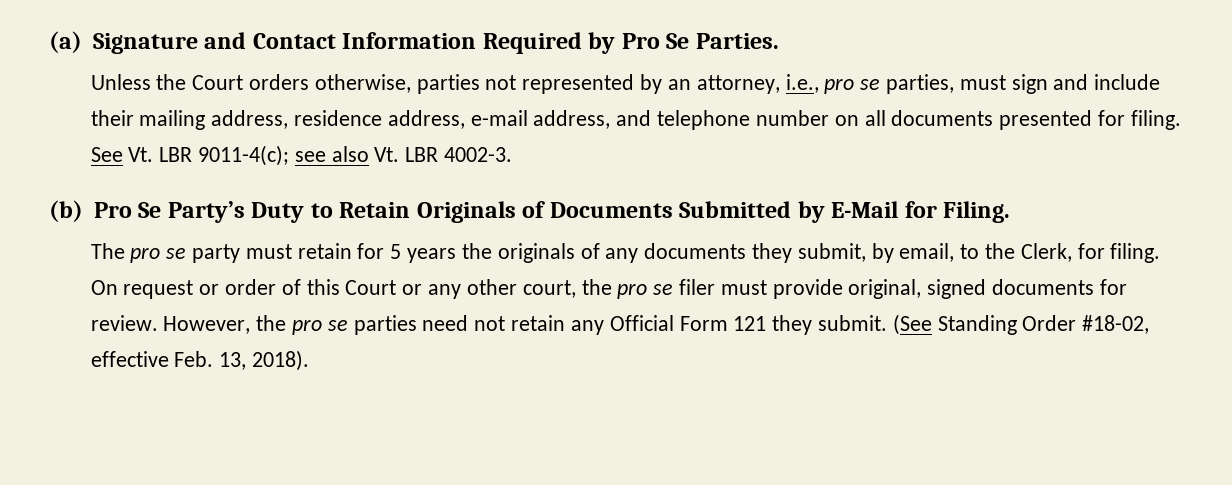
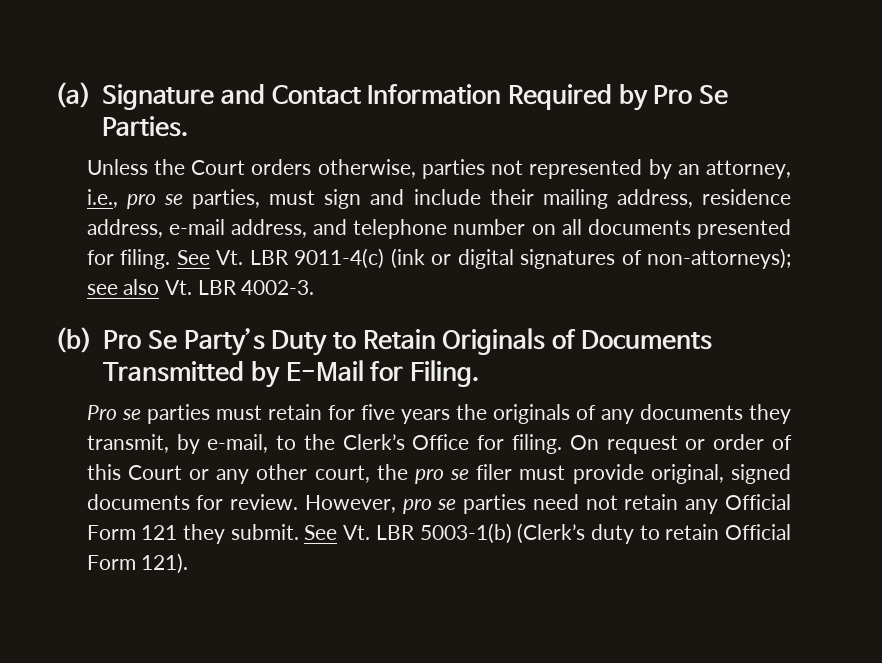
[198,145,290,166] 9011-4(c); -> [294,248,791,269] 9011-4(c) (ink or digital signatures of non-attorneys);
[679,201,792,218] Submitted -> [102,361,245,382] Transmitted
[90,243,241,263] The pro se party -> [86,404,210,424] Pro se parties
[390,244,402,259] 5 -> [360,404,395,420] five
[797,243,1072,263] submit, by email, to the Clerk, -> [86,434,470,454] transmit, by e-mail, to the Clerk’s Office
[256,315,287,331] the -> (396, 504) none
[892,314,1150,335] [90,350,310,371] (See Standing Order #18-02, effective Feb. 13, 2018). -> [304,523,792,544] [86,553,189,574] See Vt. LBR 5003-1(b) (Clerk’s duty to retain Official Form 121).

